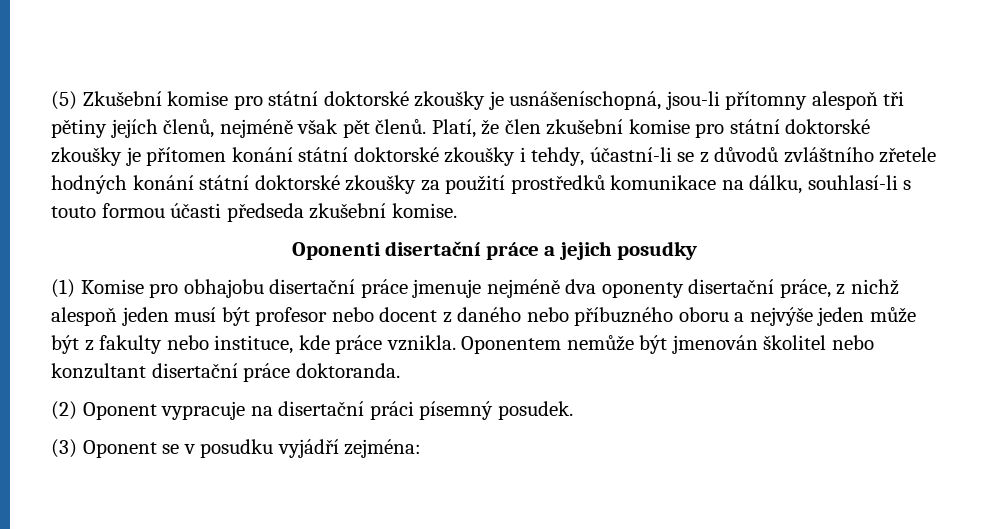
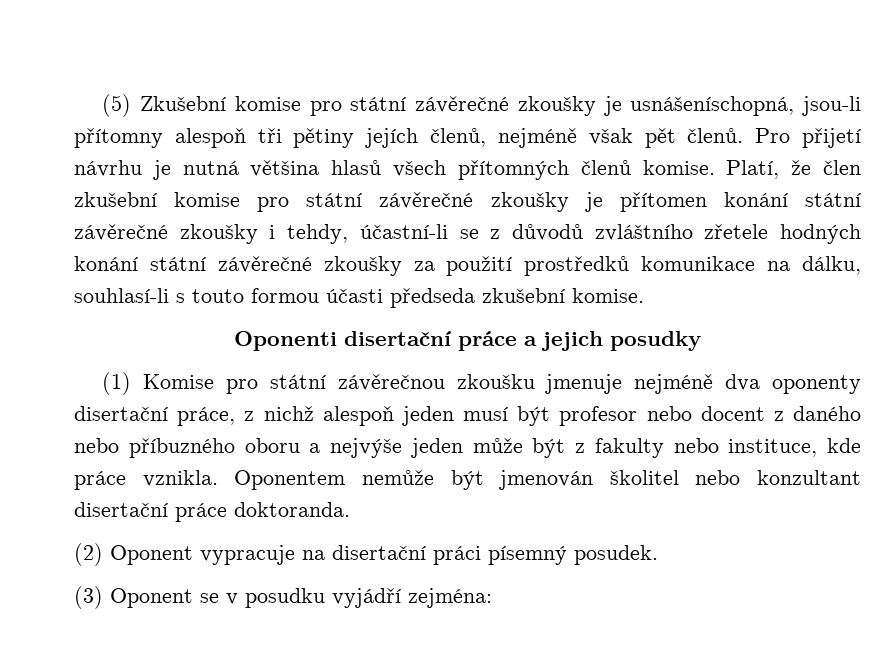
[323,91,409,106] doktorské -> [415,96,510,113] závěrečné
(427, 126) none -> [755,128,862,148] [74,160,715,180] Pro přijetí návrhu je nutná většina hlasů všech přítomných členů komise.
[785,119,871,134] doktorské -> [379,192,474,209] závěrečné
[353,147,439,162] doktorské -> [74,224,168,241] závěrečné
[254,175,340,190] doktorské -> [217,256,312,273] závěrečné
[183,279,408,298] obhajobu disertační práce -> [269,374,535,391] státní závěrečnou zkoušku

